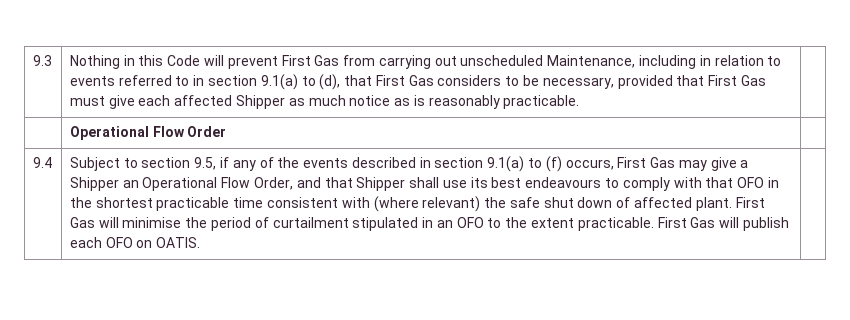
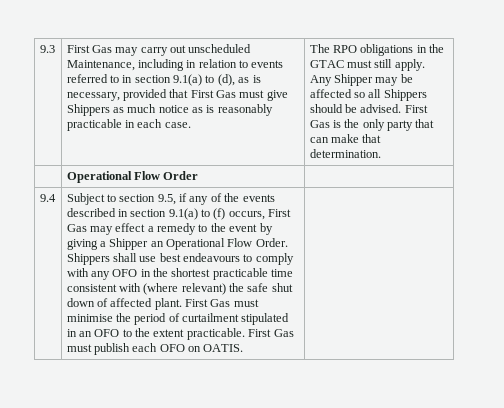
[69,55,431,69] Nothing in this Code will prevent First Gas from carrying -> [66,45,168,56] First Gas may carry
[344,75,540,86] that First Gas considers to be -> [238,75,261,83] as is
[138,95,285,109] each affected Shipper -> [66,104,110,116] Shippers
[503,95,580,109] practicable. | -> [66,119,191,131] [309,44,445,56] [309,59,425,71] [309,74,413,86] [309,89,427,101] [309,104,428,113] [309,119,435,131] [309,134,382,143] [309,149,381,158] practicable in each case. | The RPO obligations in the GTAC must still apply. Any Shipper may be affected so all Shippers should be advised. First Gas is the only party that can make that determination.
[710,157,737,171] give -> [115,223,273,235] [66,239,98,250] effect a remedy to the event by giving
[253,177,406,191] Order, and that Shipper -> [255,238,288,247] [66,253,110,265] Order. Shippers
[470,177,488,188] its -> (157, 259) none
[705,177,734,188] that -> [90,271,110,280] any
[98,217,119,228] will -> [233,299,259,307] must
[719,217,740,228] will -> [66,344,92,352] must

